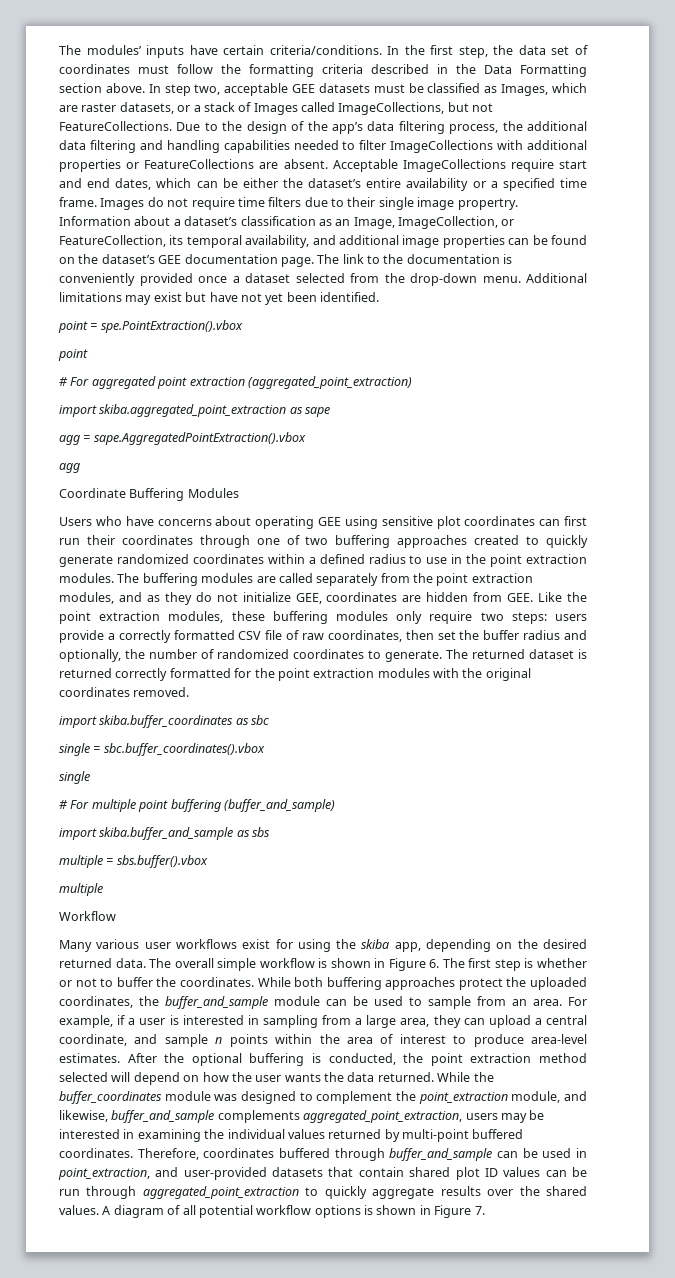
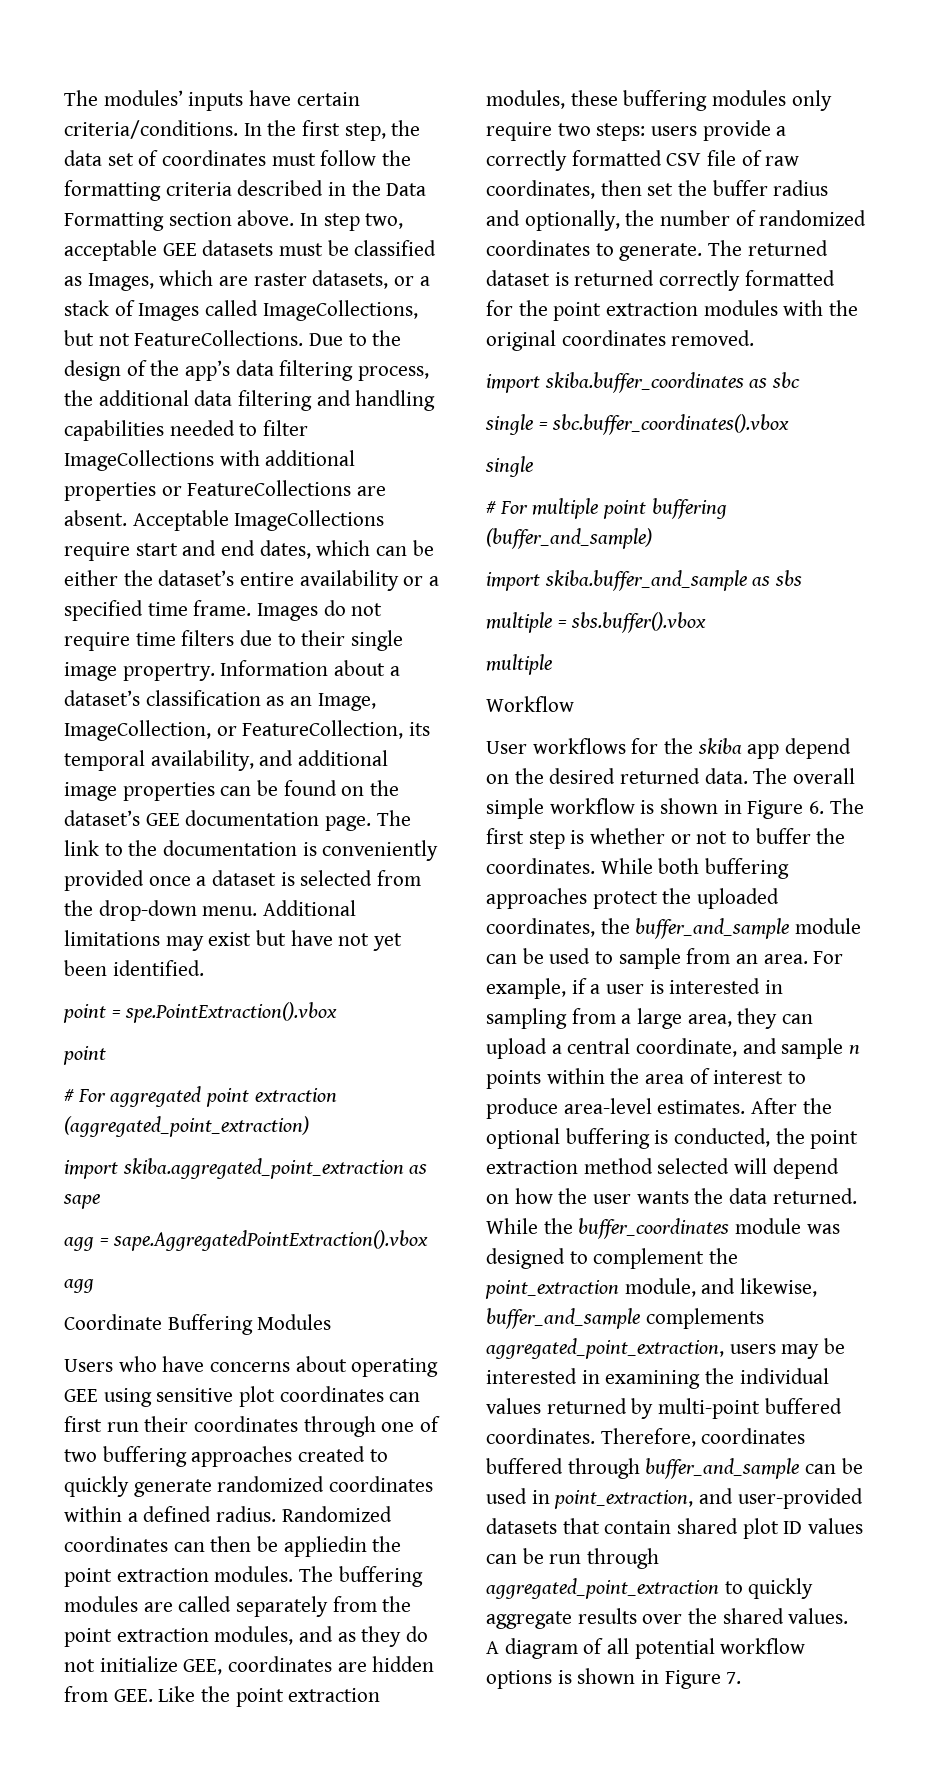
(290, 278) none -> [280,872,295,886] is
[368,554,463,564] radius to use in -> [216,1506,392,1522] [64,1536,367,1557] radius. Randomized coordinates can then be appliedin
[59,939,492,952] Many various user workflows exist for using the skiba app, depending -> [486,738,852,759] User workflows for the skiba app depend

